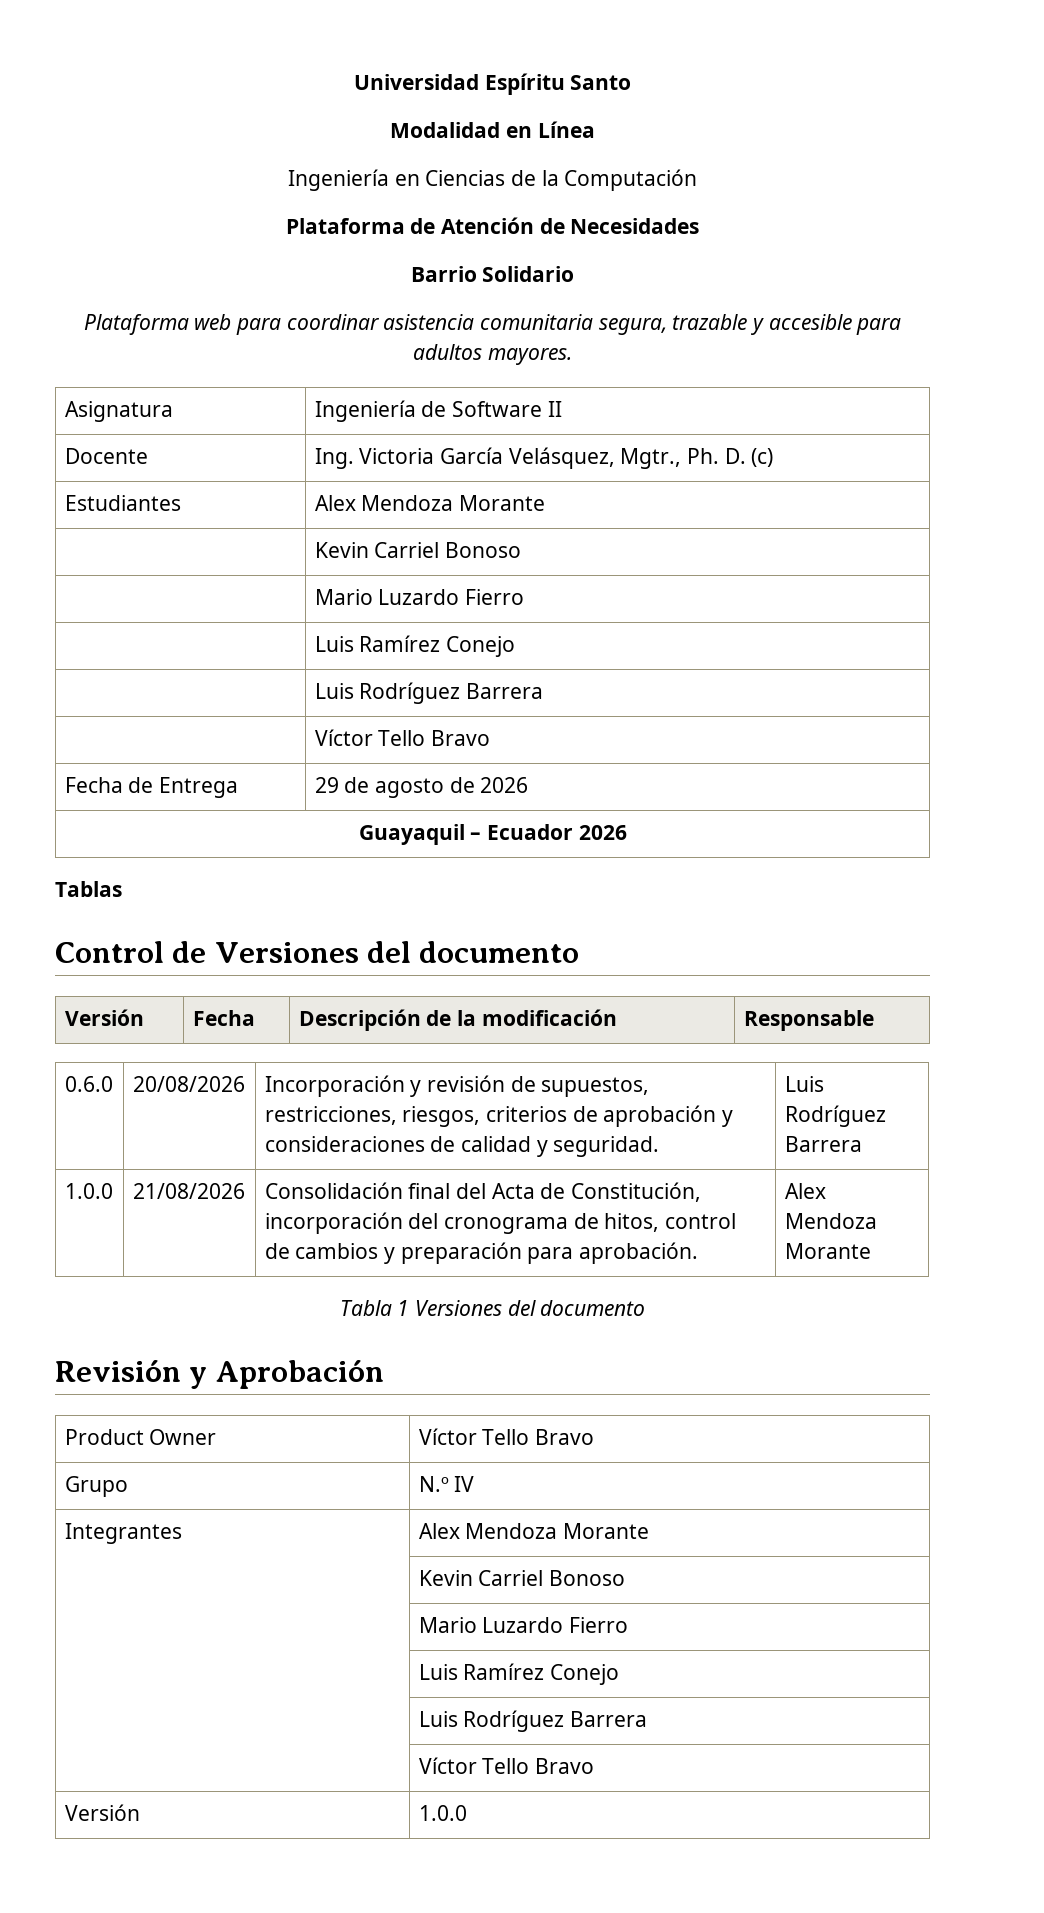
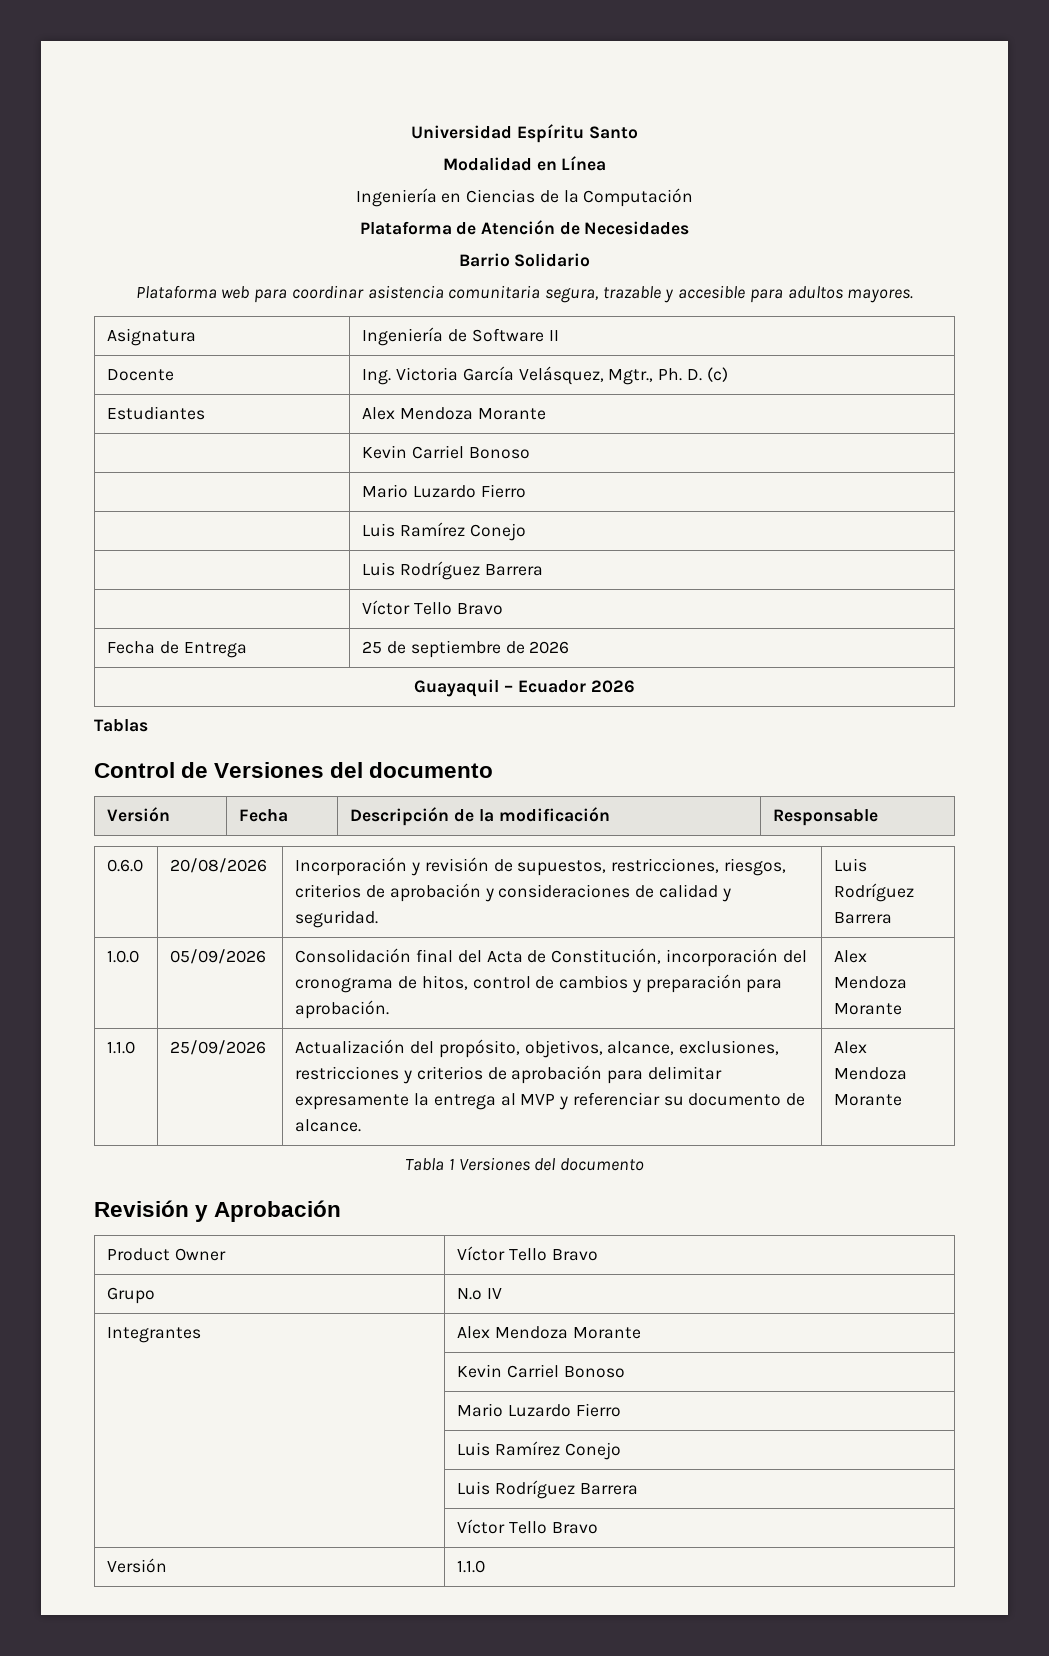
[314,777,444,798] 29 de agosto -> [362,640,501,658] 25 de septiembre
[132,1183,245,1199] 21/08/2026 -> [170,949,267,964] 05/09/2026
(871, 1251) none -> [107,1041,136,1054] [170,1040,267,1055] [295,1039,780,1058] [295,1065,722,1084] [295,1092,805,1110] [295,1119,362,1132] [834,1041,868,1054] [834,1067,908,1080] [834,1094,903,1106] // 1.1.0 | 25/09/2026 | Actualización del propósito, objetivos, alcance, exclusiones, restricciones y criterios de aprobación para delimitar expresamente la entrega al MVP y referenciar su documento de alcance. | Alex Mendoza Morante
[418,1805,467,1821] 1.0.0 -> [457,1560,486,1573] 1.1.0

